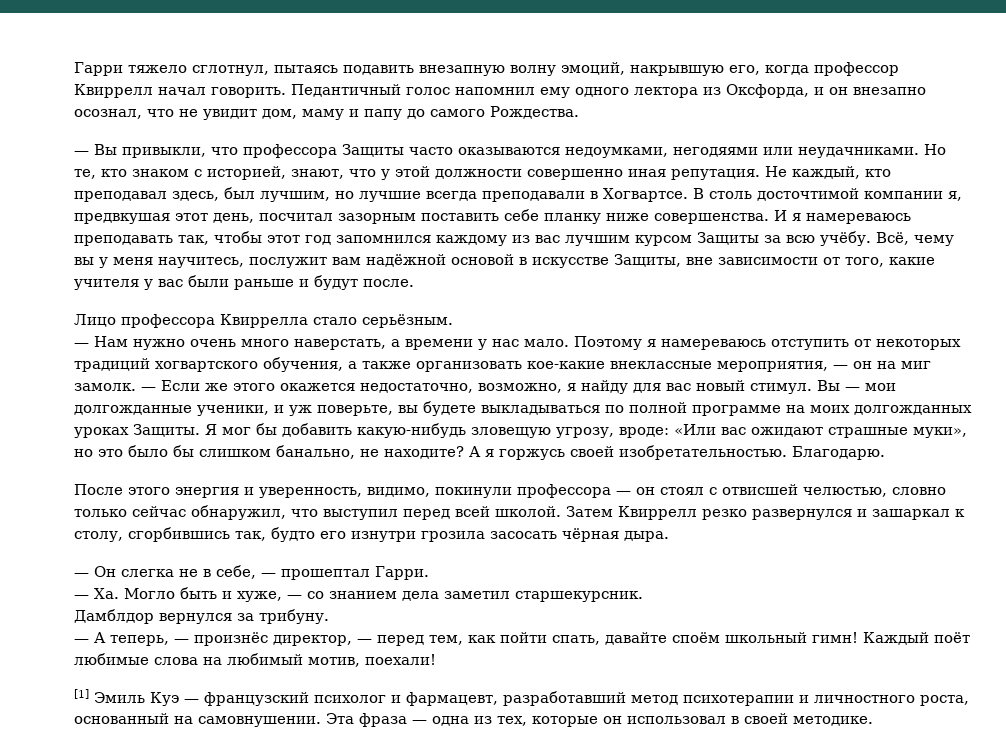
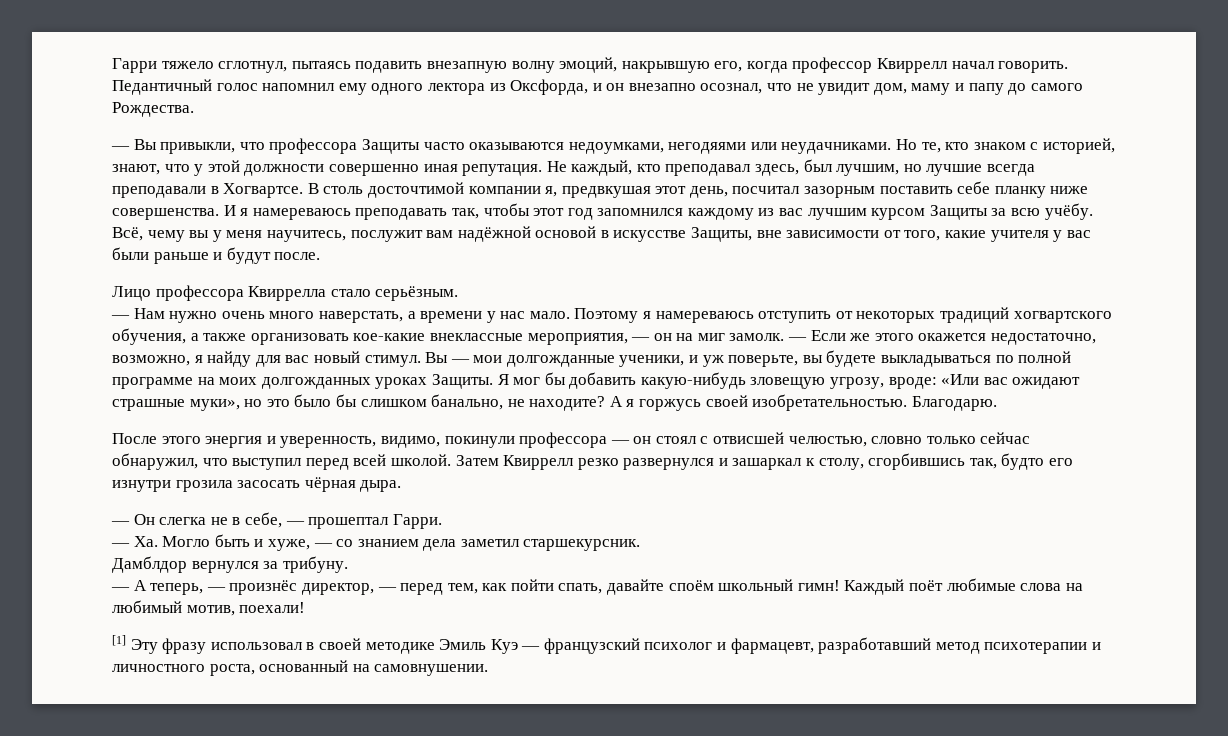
(89, 694) none -> [130,638,435,654] Эту фразу использовал в своей методике
[326,713,873,727] Эта фраза — одна из тех, которые он использовал в своей методике. -> (489, 670) none

